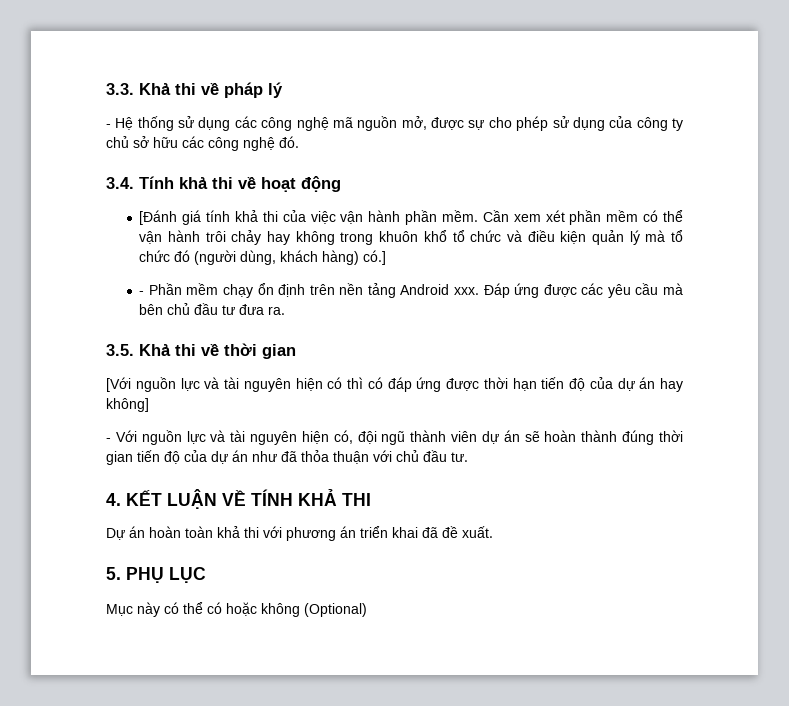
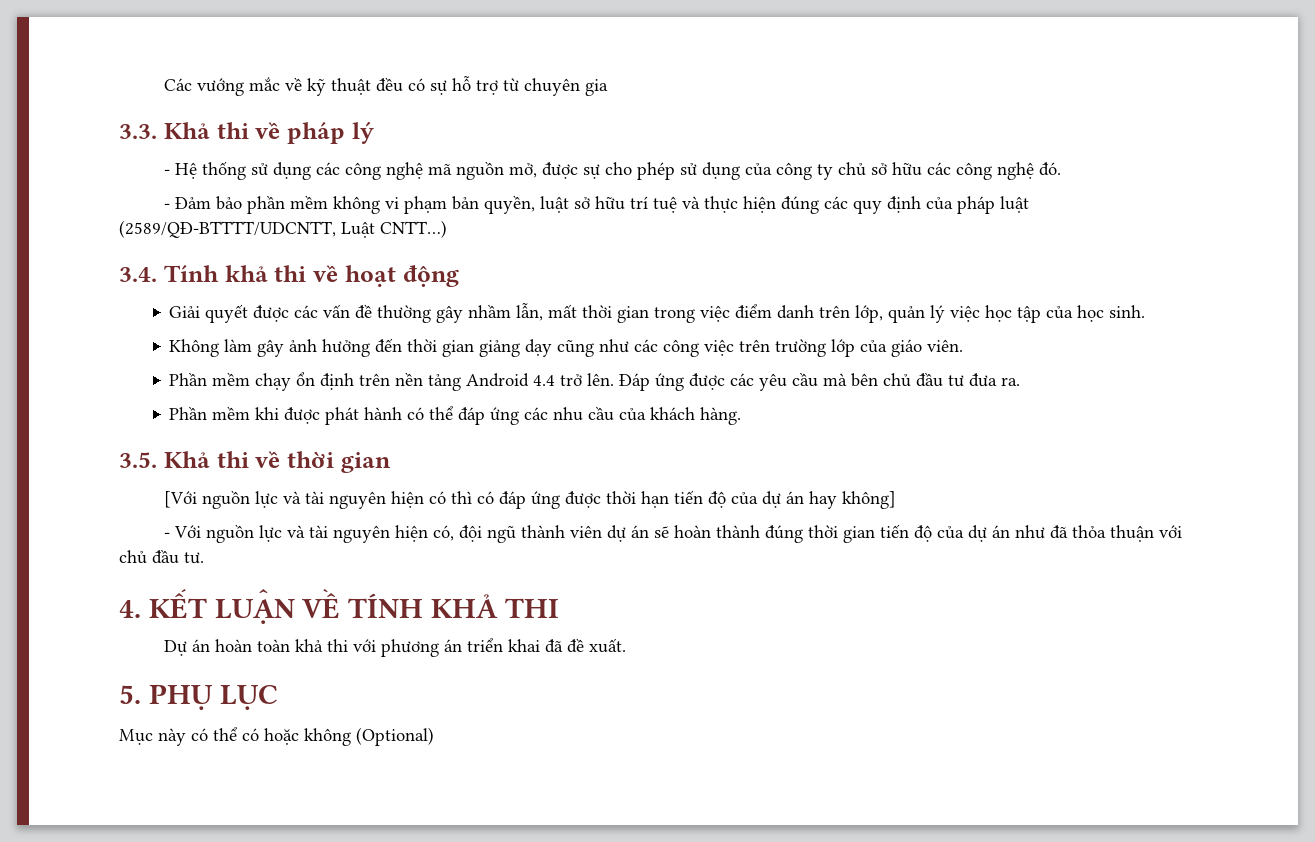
(106, 89) none -> [163,76,608,96] Các vướng mắc về kỹ thuật đều có sự hỗ trợ từ chuyên gia //
(299, 142) none -> [163,195,1029,214] [119,220,447,238] // - Đảm bảo phần mềm không vi phạm bản quyền, luật sở hữu trí tuệ và thực hiện đúng các quy định của pháp luật (2589/QĐ-BTTTT/UDCNTT, Luật CNTT…)
[139,210,684,225] [139,230,684,245] [139,250,387,265] [139,291,145,295] [Đánh giá tính khả thi của việc vận hành phần mềm. Cần xem xét phần mềm có thể vận hành trôi chảy hay không trong khuôn khổ tổ chức và điều kiện quản lý mà tổ chức đó (người dùng, khách hàng) có.] // - -> [169,303,1146,323] [169,338,964,357] Giải quyết được các vấn đề thường gây nhầm lẫn, mất thời gian trong việc điểm danh trên lớp, quản lý việc học tập của học sinh. // Không làm gây ảnh hưởng đến thời gian giảng dạy cũng như các công việc trên trường lớp của giáo viên. //
[454,287,480,295] xxx. -> [533,373,615,386] 4.4 trở lên.
(286, 310) none -> [169,406,742,425] // Phần mềm khi được phát hành có thể đáp ứng các nhu cầu của khách hàng.

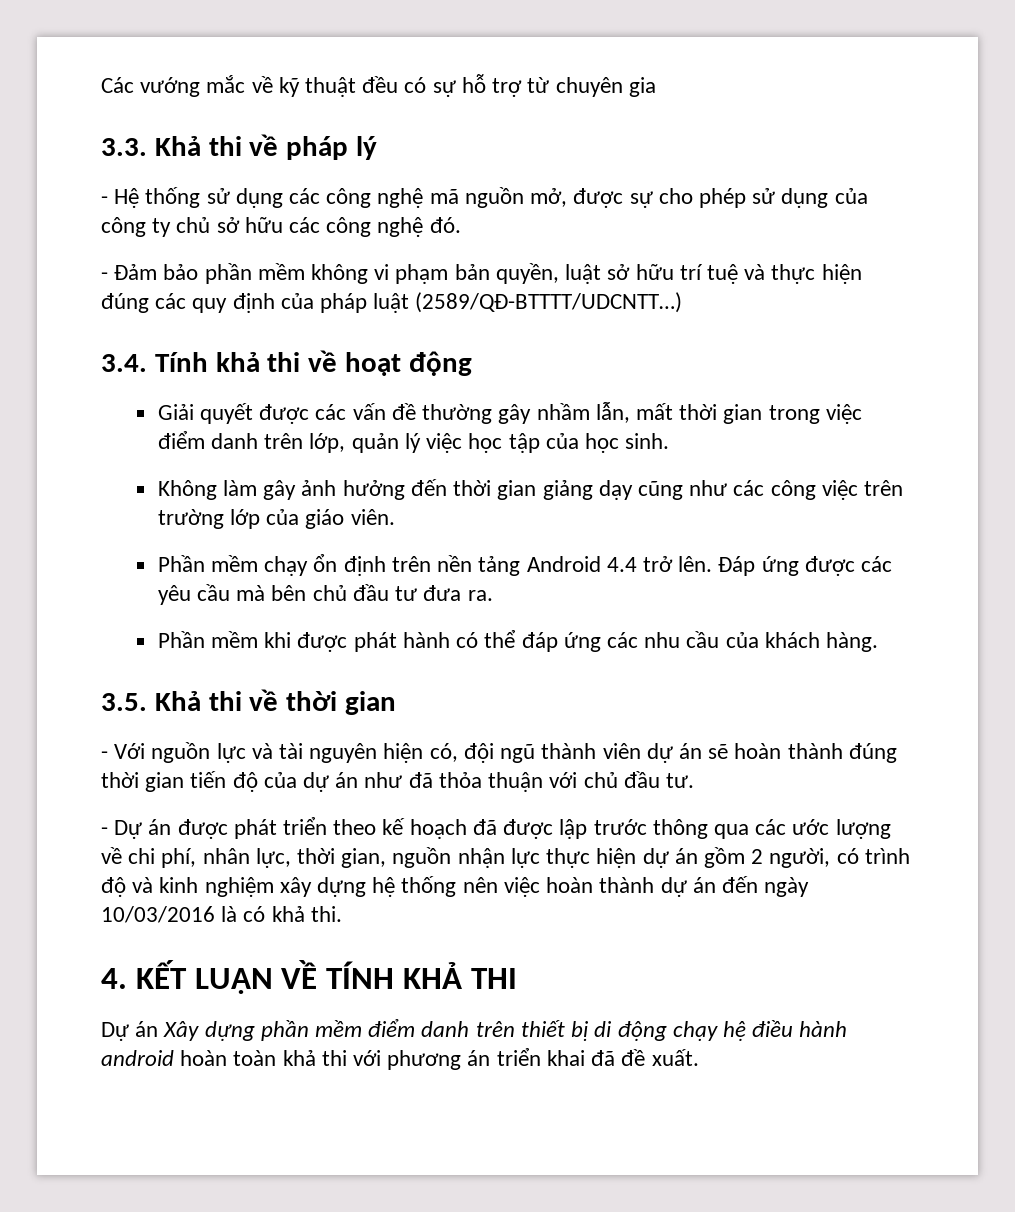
[119,220,447,238] (2589/QĐ-BTTTT/UDCNTT, Luật CNTT…) -> [415,292,683,313] (2589/QĐ-BTTTT/UDCNTT…)
[163,490,896,509] // [Với nguồn lực và tài nguyên hiện có thì có đáp ứng được thời hạn tiến độ của dự án hay không] -> (397, 703) none
(204, 558) none -> [101,817,891,839] [101,847,910,868] [101,876,810,897] [101,906,342,923] // - Dự án được phát triển theo kế hoạch đã được lập trước thông qua các ước lượng về chi phí, nhân lực, thời gian, nguồn nhận lực thực hiện dự án gồm 2 người, có trình độ và kinh nghiệm xây dựng hệ thống nên việc hoàn thành dự án đến ngày 10/03/2016 là có khả thi.
(210, 645) none -> [163,1019,848,1041] [101,1050,174,1066] Xây dựng phần mềm điểm danh trên thiết bị di động chạy hệ điều hành android
[119,684,278,710] [119,727,434,746] // 5. PHỤ LỤC // Mục này có thể có hoặc không (Optional) -> (699, 1057) none

